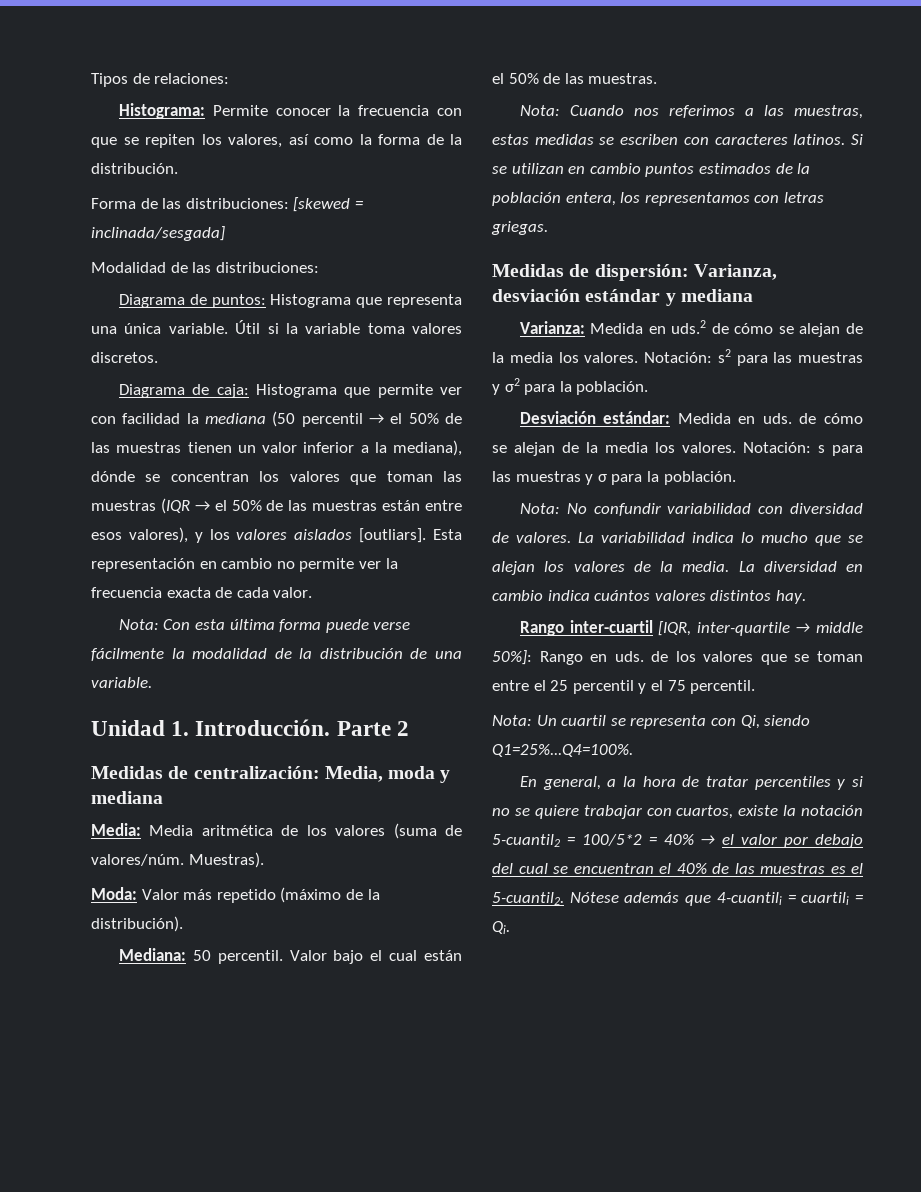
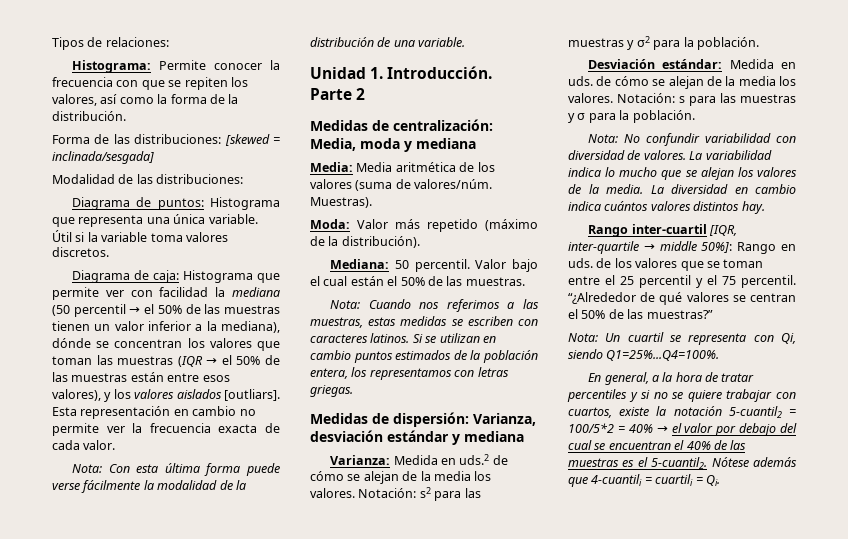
(756, 687) none -> [568,292,796,305] [568,309,713,319] “¿Alrededor de qué valores se centran el 50% de las muestras?”

